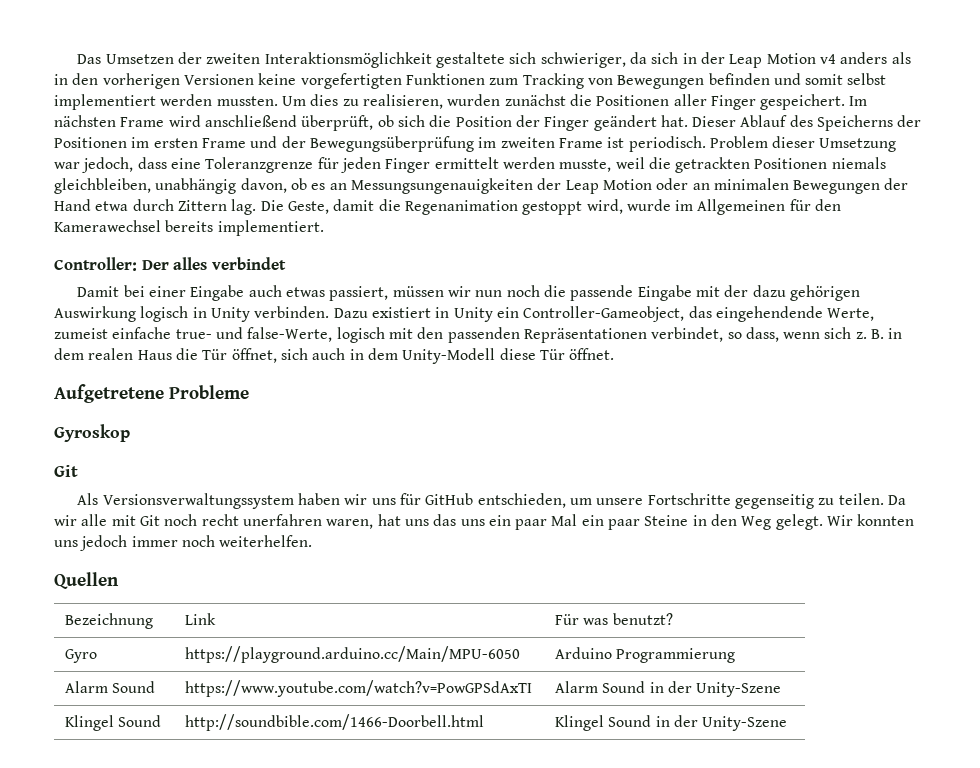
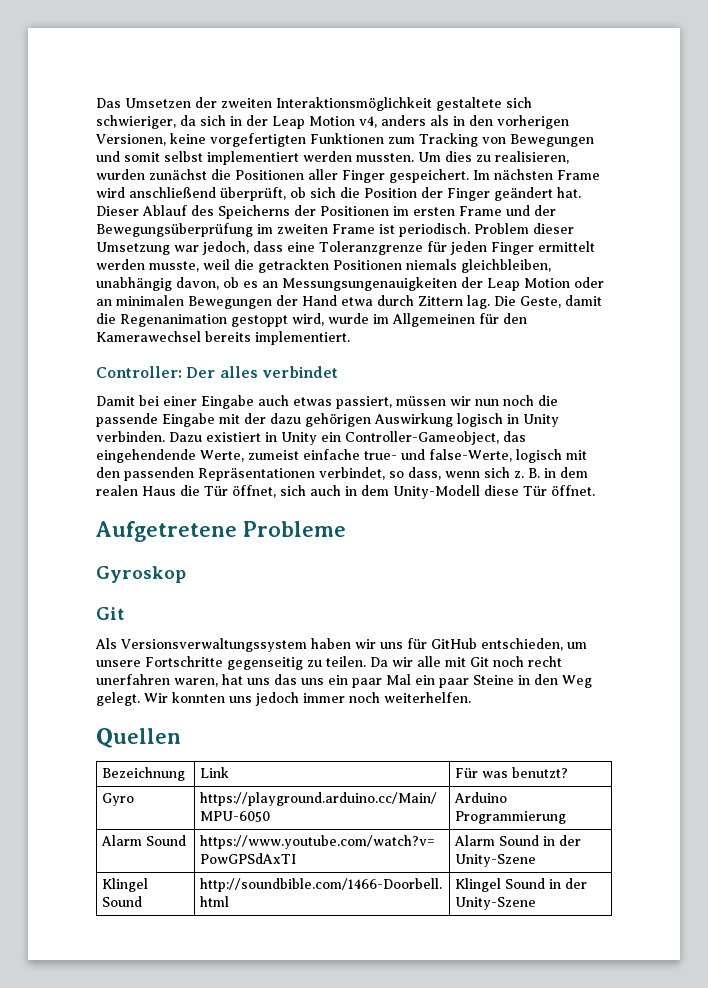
[819,54,836,64] v4 -> [359,116,377,128] v4,
[183,74,254,85] Versionen -> [96,134,166,146] Versionen,
[708,73,770,85] befinden -> (594, 140) none

